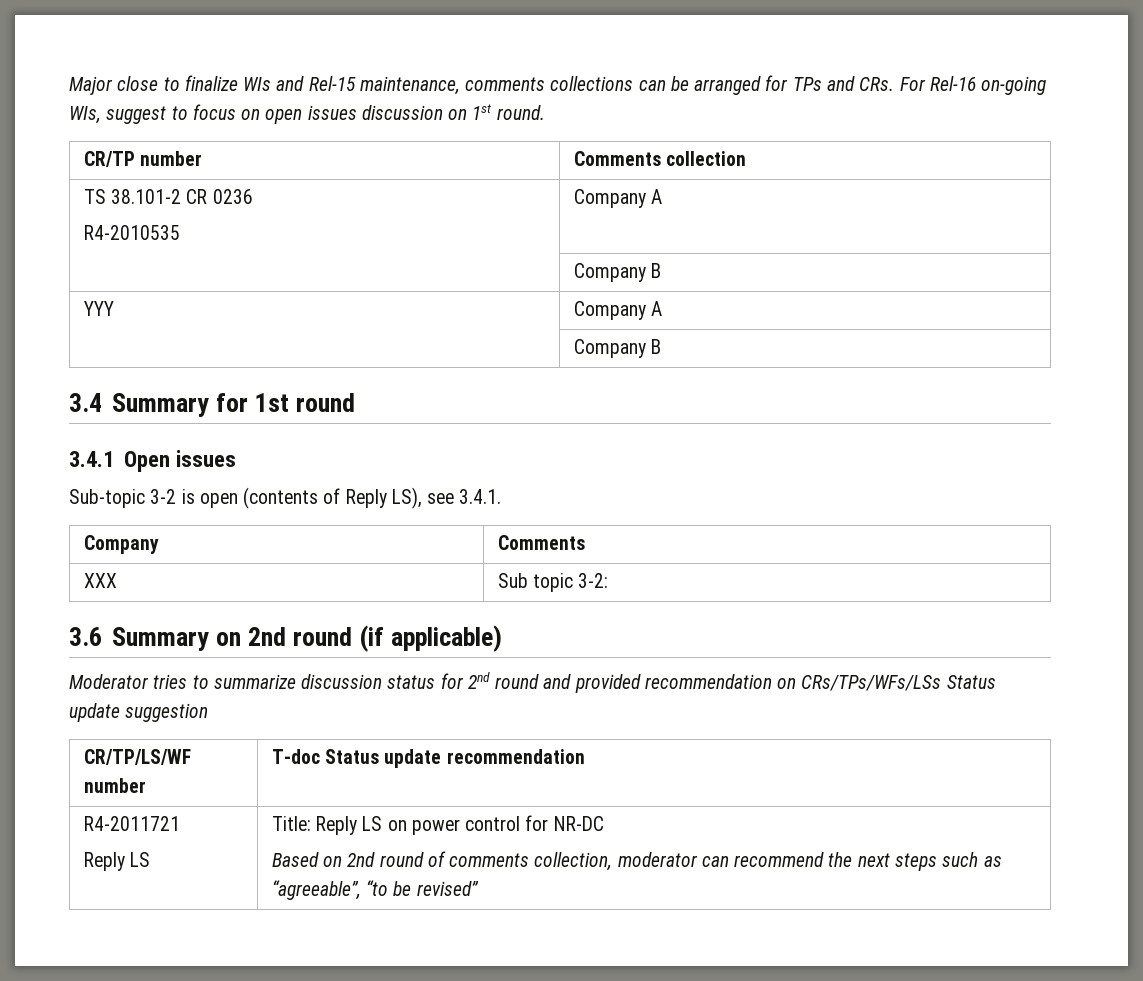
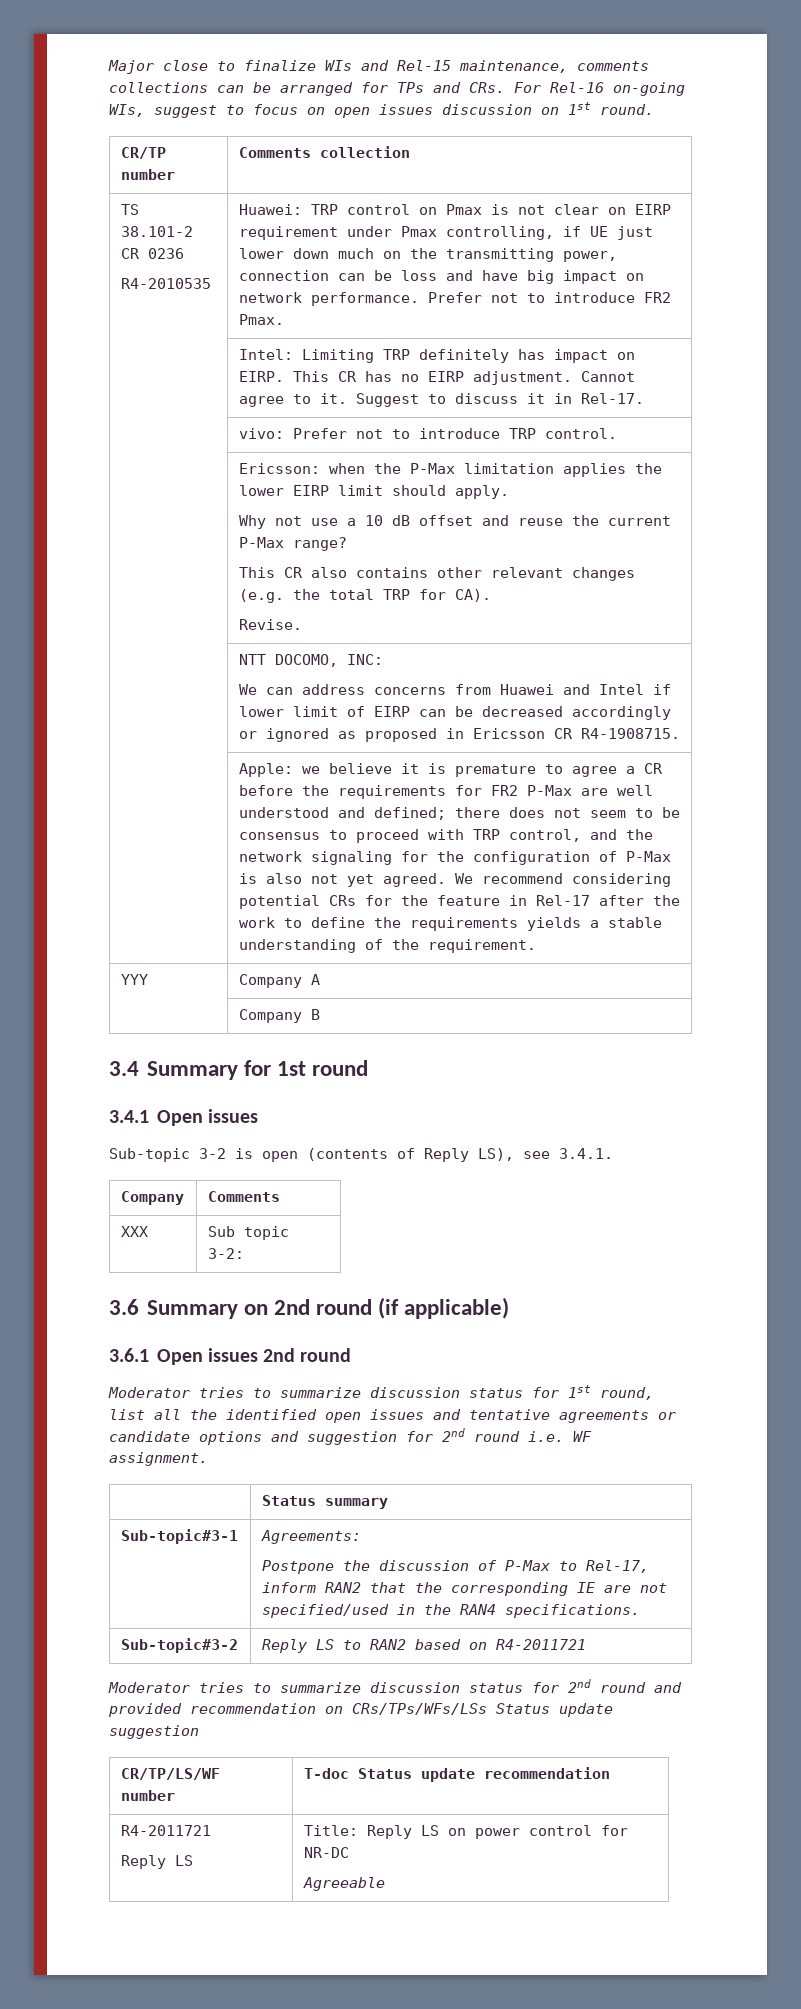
[573,189,663,208] [573,263,662,282] Company A // | Company B -> [238,204,671,215] [238,226,653,240] [238,248,617,262] [238,270,644,284] [238,292,671,306] [238,314,284,325] [238,349,635,363] [238,371,635,385] [238,393,644,407] [238,428,617,439] [238,463,662,477] [238,485,509,499] [238,515,671,529] [238,537,347,551] [238,567,635,581] [238,589,491,603] [238,619,302,630] [238,654,383,667] [238,684,671,695] [238,706,671,720] [238,728,680,742] [238,763,663,777] [238,785,653,799] [238,807,680,820] [238,829,653,843] [238,851,671,865] [238,873,671,887] [238,895,680,909] [238,917,662,931] [238,939,536,953] Huawei: TRP control on Pmax is not clear on EIRP requirement under Pmax controlling, if UE just lower down much on the transmitting power, connection can be loss and have big impact on network performance. Prefer not to introduce FR2 Pmax. // | Intel: Limiting TRP definitely has impact on EIRP. This CR has no EIRP adjustment. Cannot agree to it. Suggest to discuss it in Rel-17. // | vivo: Prefer not to introduce TRP control. // | Ericsson: when the P-Max limitation applies the lower EIRP limit should apply. // Why not use a 10 dB offset and reuse the current P-Max range? // This CR also contains other relevant changes (e.g. the total TRP for CA). // Revise. // | NTT DOCOMO, INC: // We can address concerns from Huawei and Intel if lower limit of EIRP can be decreased accordingly or ignored as proposed in Ericsson CR R4-1908715. // | Apple: we believe it is premature to agree a CR before the requirements for FR2 P-Max are well understood and defined; there does not seem to be consensus to proceed with TRP control, and the network signaling for the configuration of P-Max is also not yet agreed. We recommend considering potential CRs for the feature in Rel-17 after the work to define the requirements yields a stable understanding of the requirement.
(502, 638) none -> [109,1348,352,1365] [108,1385,654,1400] [109,1409,676,1423] [109,1428,592,1445] [109,1452,208,1466] [261,1495,388,1509] [120,1529,238,1544] [260,1530,361,1544] [261,1560,649,1574] [261,1582,667,1596] [261,1604,640,1618] [120,1638,238,1653] [261,1639,586,1653] // 3.6.1 Open issues 2nd round // Moderator tries to summarize discussion status for 1st round, list all the identified open issues and tentative agreements or candidate options and suggestion for 2nd round i.e. WF assignment. // | Status summary // Sub-topic#3-1 | Agreements: // Postpone the discussion of P-Max to Rel-17, inform RAN2 that the corresponding IE are not specified/used in the RAN4 specifications. // Sub-topic#3-2 | Reply LS to RAN2 based on R4-2011721
[271,851,1002,871] [271,880,479,900] Based on 2nd round of comments collection, moderator can recommend the next steps such as “agreeable”, “to be revised” -> [302,1877,385,1891] Agreeable

